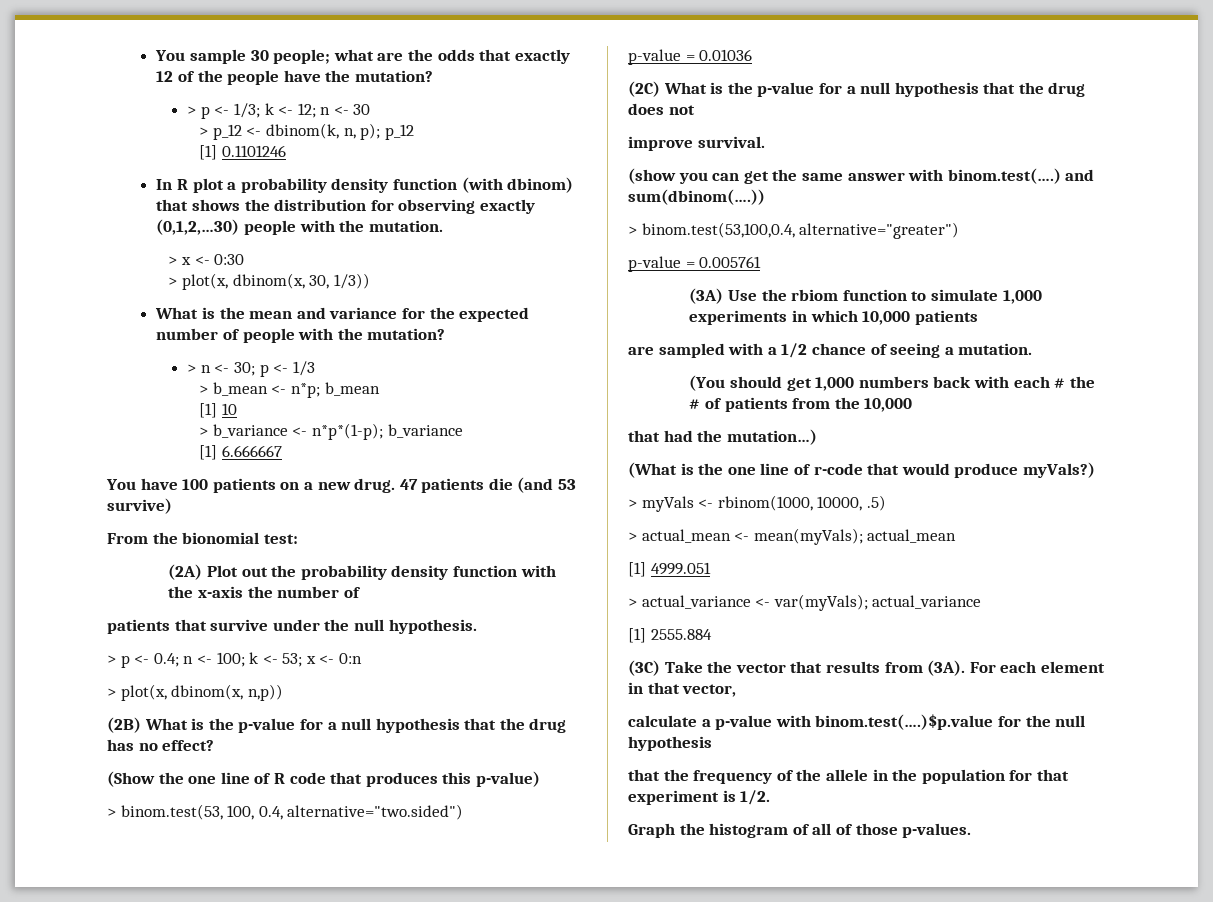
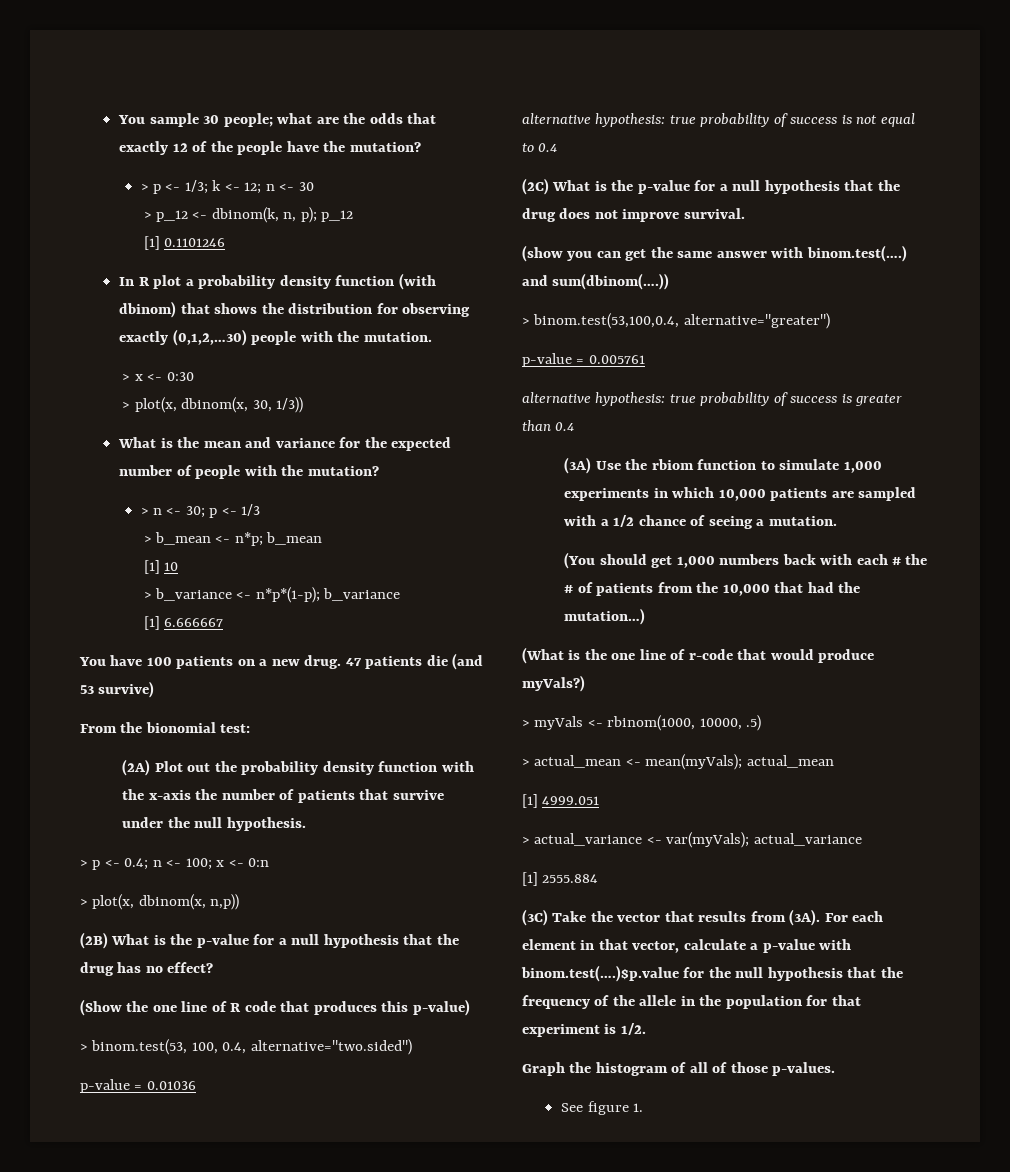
(361, 592) // -> (295, 794) none
[249,652,303,667] k <- 53; -> (212, 864) none
(753, 55) none -> [522,113,915,127] [522,143,558,152] // alternative hypothesis: true probability of success is not equal to 0.4
(695, 110) // -> (618, 214) none
(762, 262) none -> [522,392,903,406] [522,420,575,431] // alternative hypothesis: true probability of success is greater than 0.4
(978, 317) // -> (828, 494) none
(913, 405) // -> (770, 590) none
(737, 690) // -> (680, 947) none
(712, 743) // -> (843, 974) none
(972, 830) none -> [561,1101,644,1115] // See figure 1.

